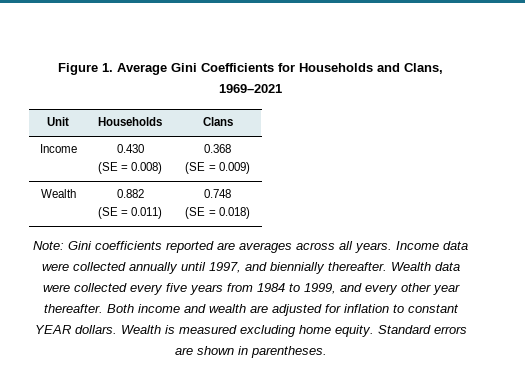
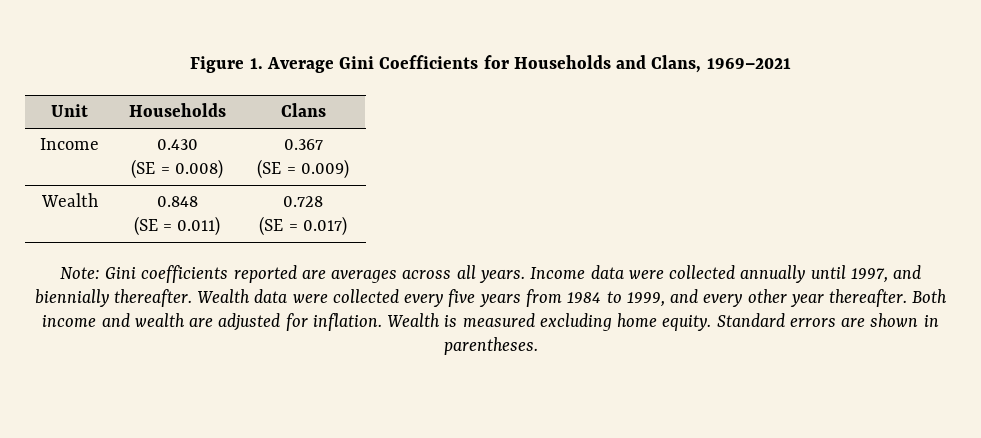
[204,144,231,153] 0.368 -> [283,139,323,150] 0.367
[116,189,144,198] 0.882 -> [156,196,198,207] 0.848
[204,189,231,198] [185,207,250,219] 0.748 // (SE = 0.018) -> [283,196,323,207] [259,216,347,236] 0.728 // (SE = 0.017)
[343,304,459,313] [34,325,117,334] inflation to constant YEAR dollars. -> [312,313,382,331] inflation.

